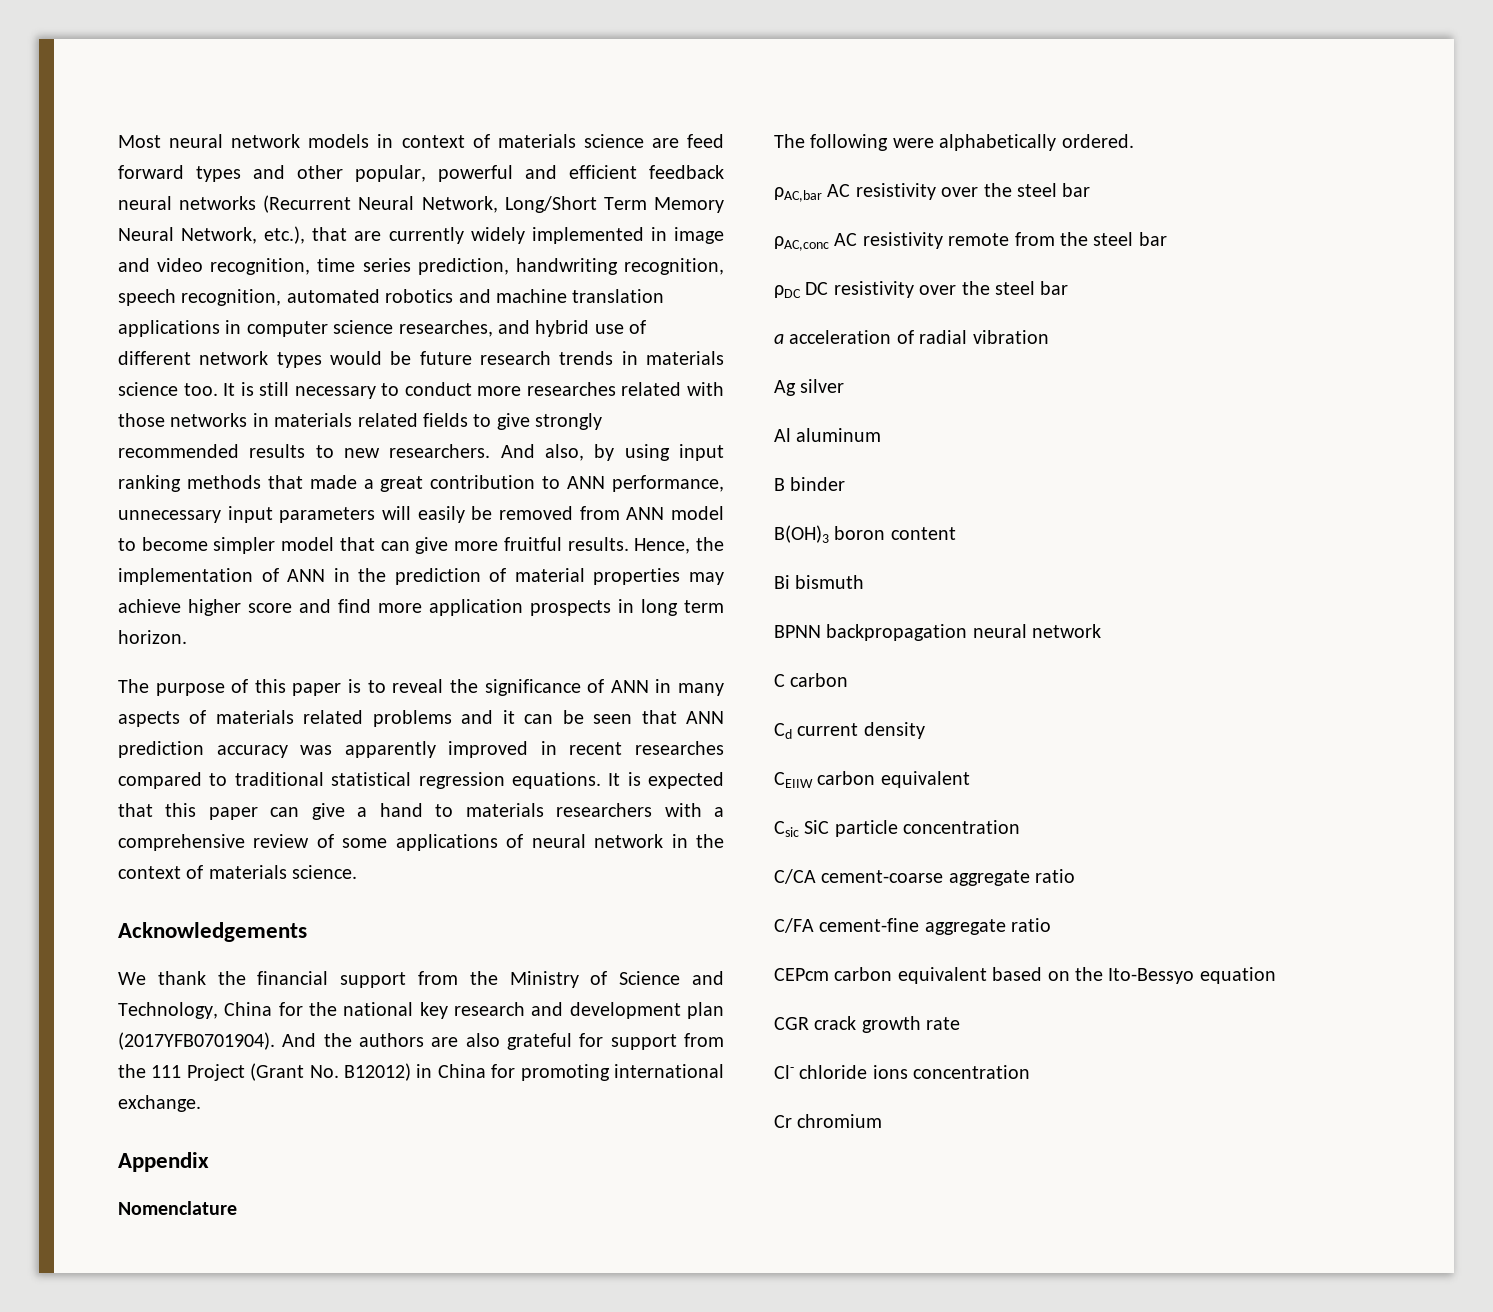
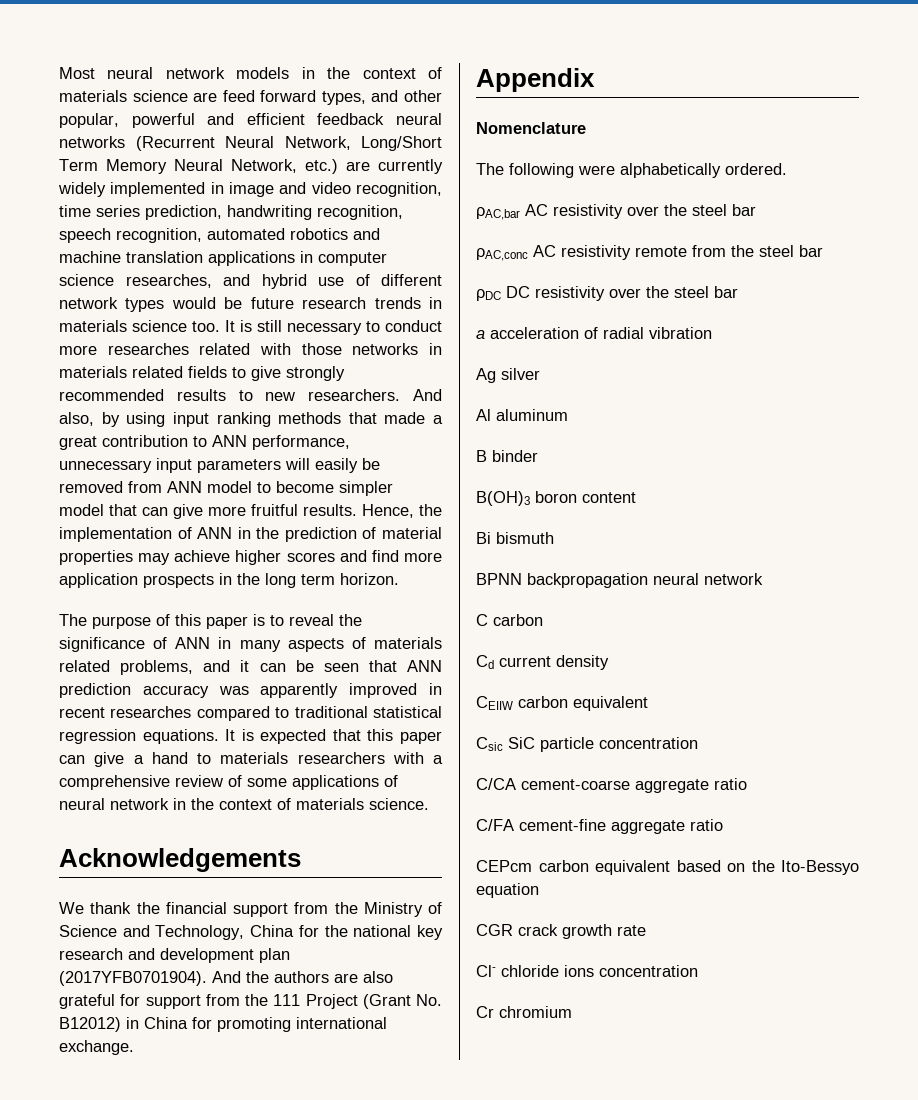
(394, 141) none -> [327,67,351,79] the
[196,166,241,182] types -> [321,91,366,105] types,
[264,226,348,244] etc.), that -> [305,159,338,174] etc.)
[248,603,292,613] score -> [286,552,335,562] scores
(634, 606) none -> [237,573,260,585] the
[372,710,452,727] problems -> [120,660,194,675] problems,

